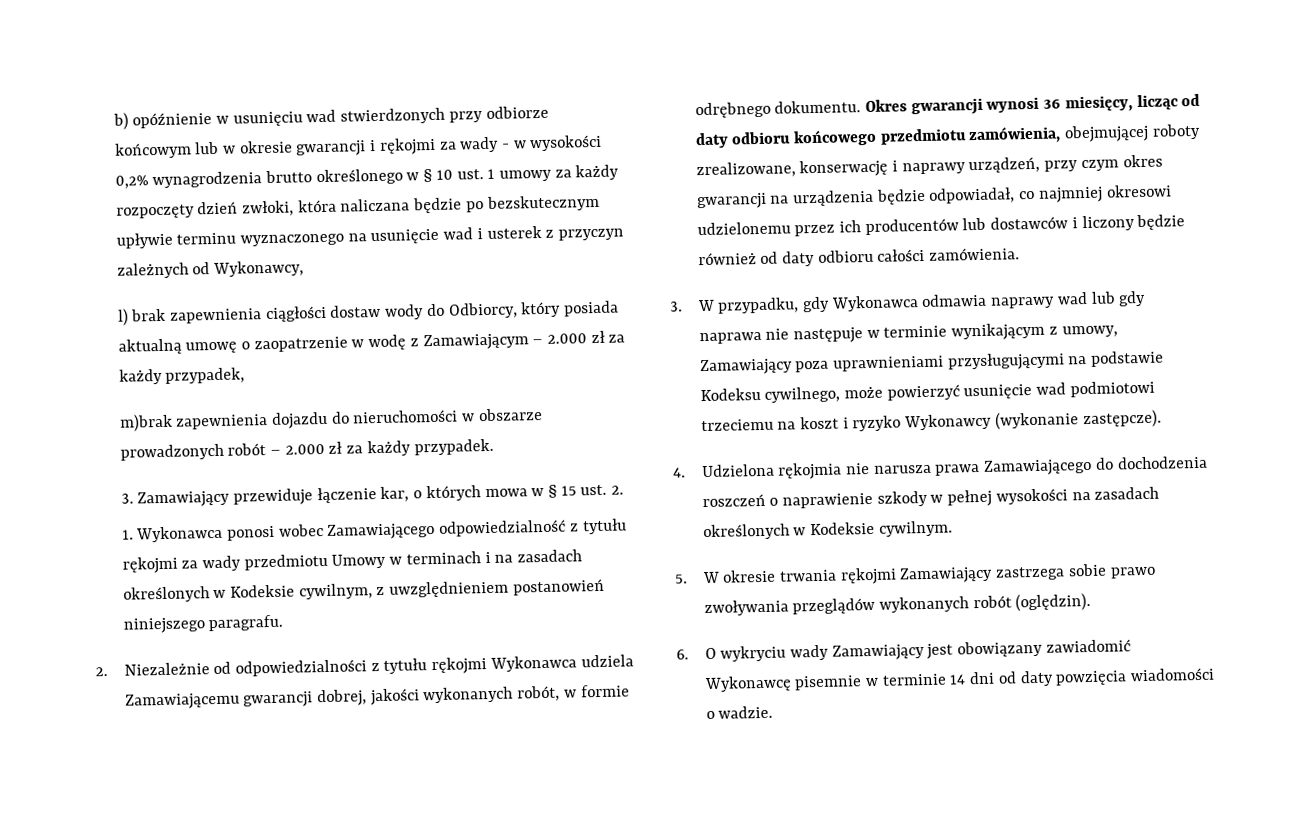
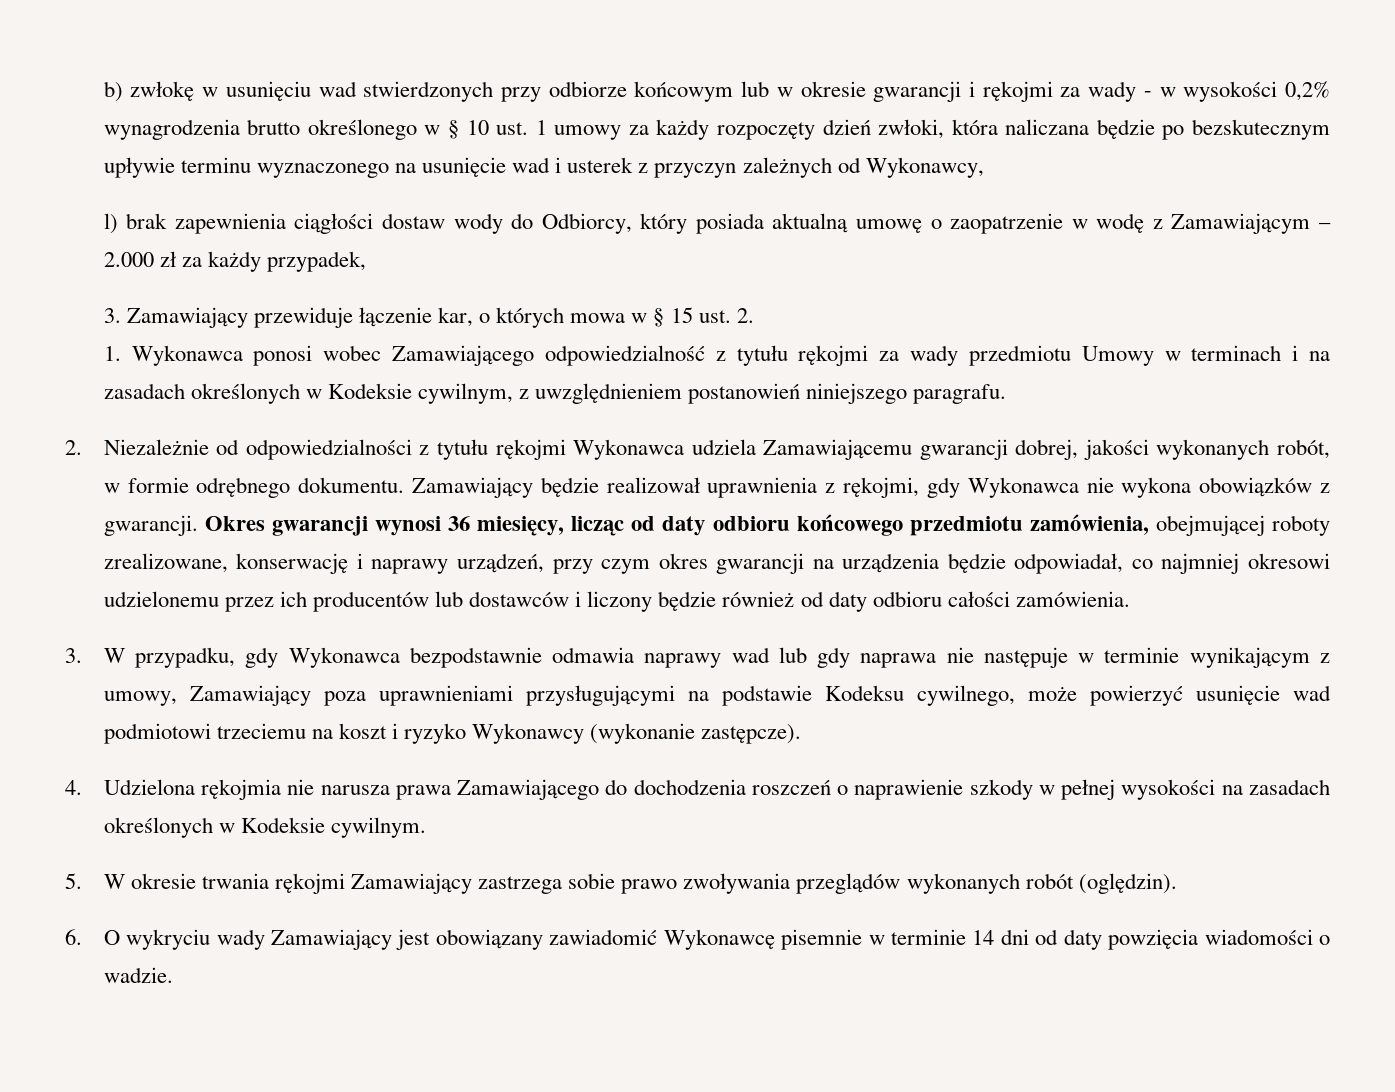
[132,111,213,129] opóźnienie -> [130,81,195,101] zwłokę
[118,407,543,432] [119,438,494,461] // m)brak zapewnienia dojazdu do nieruchomości w obszarze prowadzonych robót – 2.000 zł za każdy przypadek. -> (367, 261) none
(862, 107) none -> [412,477,1330,498] [103,515,198,536] Zamawiający będzie realizował uprawnienia z rękojmi, gdy Wykonawca nie wykona obowiązków z gwarancji.
(919, 303) none -> [409,647,542,668] bezpodstawnie

